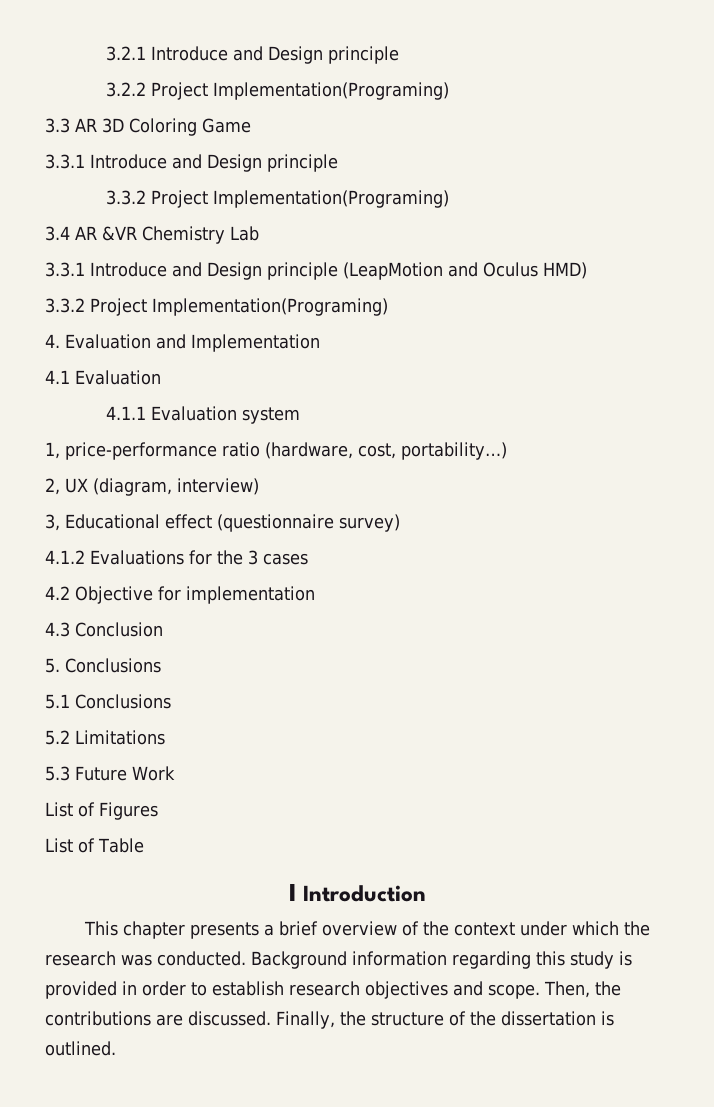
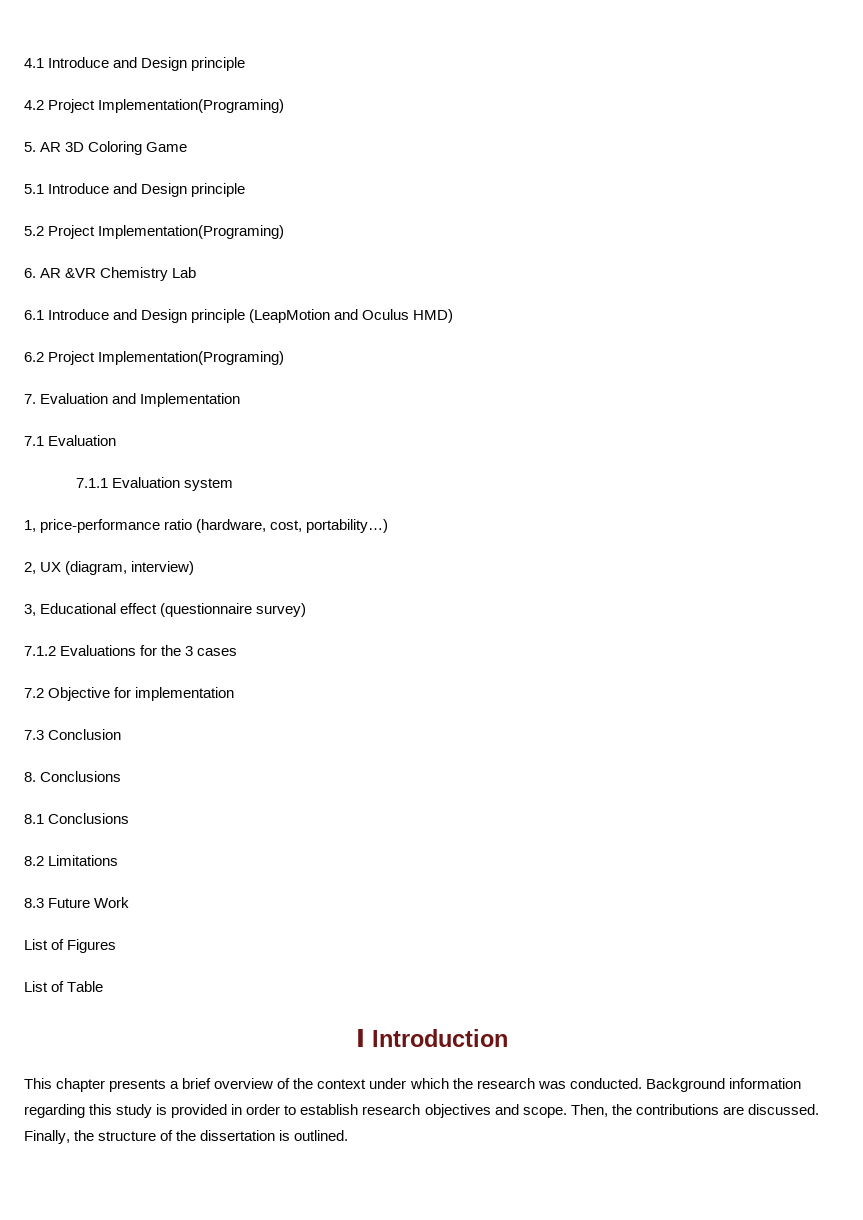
[106,46,400,64] [106,82,450,100] [45,118,70,133] 3.2.1 Introduce and Design principle // 3.2.2 Project Implementation(Programing) // 3.3 -> [24,57,246,71] [24,99,285,113] [24,142,36,152] 4.1 Introduce and Design principle // 4.2 Project Implementation(Programing) // 5.
[45,154,338,172] [106,190,450,208] [45,226,70,241] 3.3.1 Introduce and Design principle // 3.3.2 Project Implementation(Programing) // 3.4 -> [24,183,246,197] [24,225,285,239] [24,268,36,278] 5.1 Introduce and Design principle // 5.2 Project Implementation(Programing) // 6.
[45,262,85,277] 3.3.1 -> [24,310,44,320] 6.1
[45,298,388,316] [45,334,60,348] 3.3.2 Project Implementation(Programing) // 4. -> [24,351,285,365] [24,394,36,404] 6.2 Project Implementation(Programing) // 7.
[45,370,70,384] 4.1 -> [24,436,44,446] 7.1
[106,406,147,420] 4.1.1 -> [75,478,108,488] 7.1.1
[45,550,85,564] 4.1.2 -> [24,646,56,656] 7.1.2
[45,586,70,600] 4.2 -> [24,688,44,698] 7.2
[45,622,70,637] 4.3 -> [24,730,44,740] 7.3
[45,658,161,673] [45,694,171,709] [45,730,70,745] 5. Conclusions // 5.1 Conclusions // 5.2 -> [24,771,122,782] [24,813,130,824] [24,856,44,866] 8. Conclusions // 8.1 Conclusions // 8.2
[45,766,70,781] 5.3 -> [24,898,44,908] 8.3

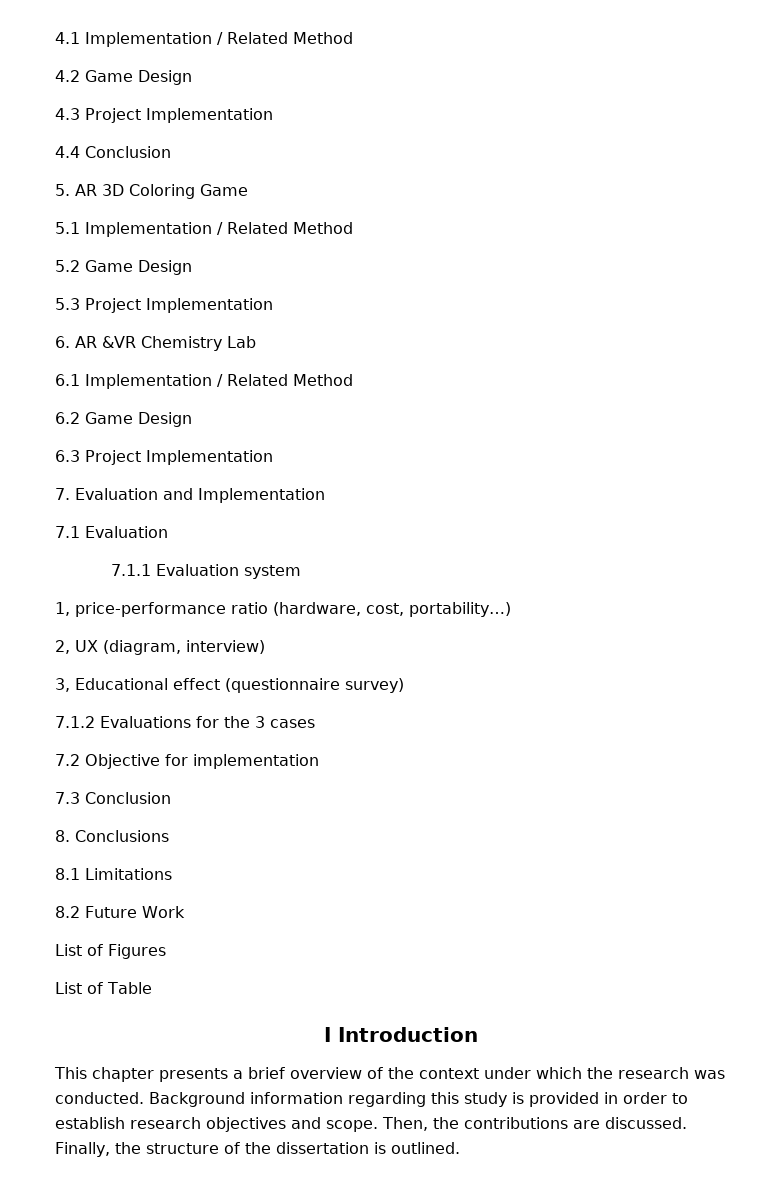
[48,57,246,71] [24,99,285,113] Introduce and Design principle // 4.2 Project Implementation(Programing) -> [85,32,353,47] [55,70,192,85] [55,108,273,123] [55,146,171,158] Implementation / Related Method // 4.2 Game Design // 4.3 Project Implementation // 4.4 Conclusion
[48,183,246,197] [24,225,285,239] Introduce and Design principle // 5.2 Project Implementation(Programing) -> [85,222,353,237] [55,260,192,275] [55,298,273,313] Implementation / Related Method // 5.2 Game Design // 5.3 Project Implementation
[48,309,454,323] [24,351,285,365] Introduce and Design principle (LeapMotion and Oculus HMD) // 6.2 Project Implementation(Programing) -> [85,374,353,389] [55,412,192,427] [55,450,273,465] Implementation / Related Method // 6.2 Game Design // 6.3 Project Implementation
[48,813,130,824] Conclusions -> [85,868,172,880] Limitations
[48,855,119,866] [24,898,44,908] Limitations // 8.3 -> (80, 912) none

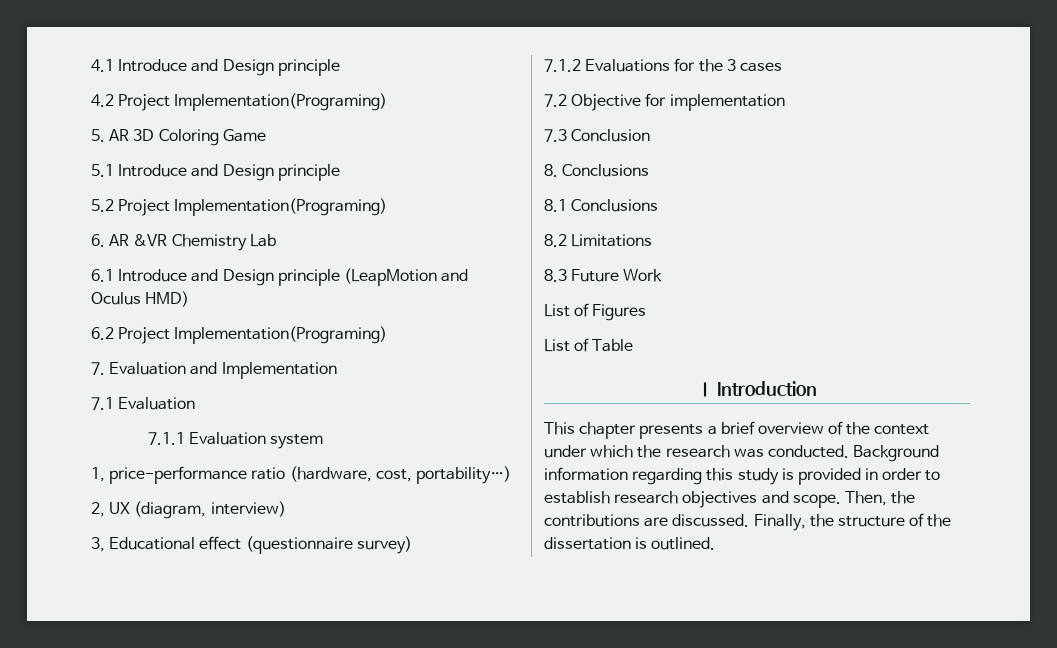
[85,32,353,47] [55,70,192,85] [55,108,273,123] [55,146,171,158] Implementation / Related Method // 4.2 Game Design // 4.3 Project Implementation // 4.4 Conclusion -> [118,59,340,76] [91,93,388,111] Introduce and Design principle // 4.2 Project Implementation(Programing)
[85,222,353,237] [55,260,192,275] [55,298,273,313] Implementation / Related Method // 5.2 Game Design // 5.3 Project Implementation -> [118,164,340,181] [91,198,388,216] Introduce and Design principle // 5.2 Project Implementation(Programing)
[85,374,353,389] [55,412,192,427] [55,450,273,465] Implementation / Related Method // 6.2 Game Design // 6.3 Project Implementation -> [118,268,469,286] [91,291,190,307] [91,326,388,344] Introduce and Design principle (LeapMotion and Oculus HMD) // 6.2 Project Implementation(Programing)
(80, 874) none -> [571,199,659,212] [544,234,567,247] Conclusions // 8.2
[55,906,80,918] 8.2 -> [544,269,567,282] 8.3

